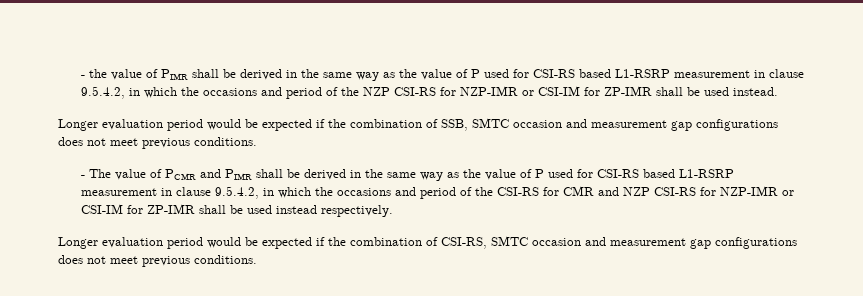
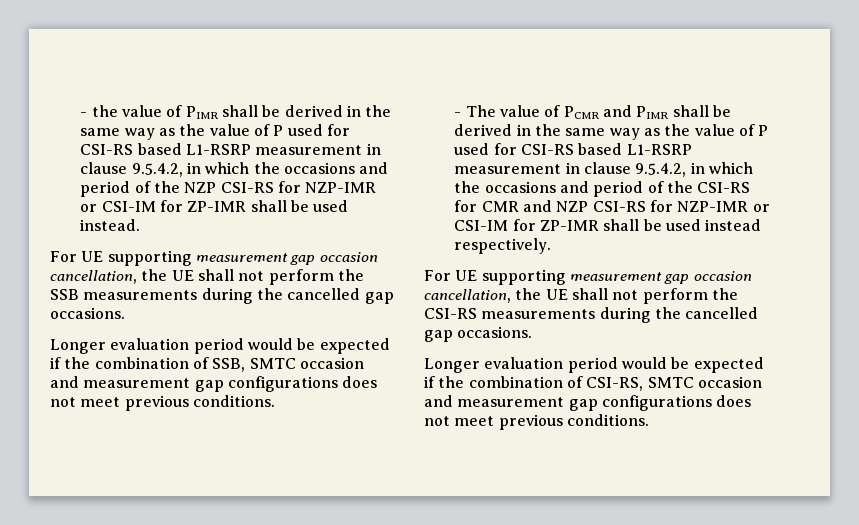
(779, 91) none -> [50,250,378,266] [50,269,364,285] [50,288,394,304] [50,307,125,319] // For UE supporting measurement gap occasion cancellation, the UE shall not perform the SSB measurements during the cancelled gap occasions.
(394, 211) none -> [424,269,752,285] [424,288,738,304] [424,307,759,323] [424,326,533,342] // For UE supporting measurement gap occasion cancellation, the UE shall not perform the CSI-RS measurements during the cancelled gap occasions.

